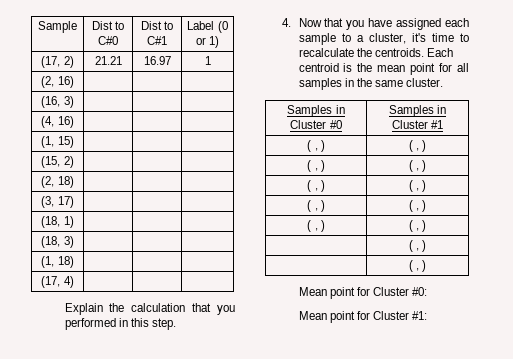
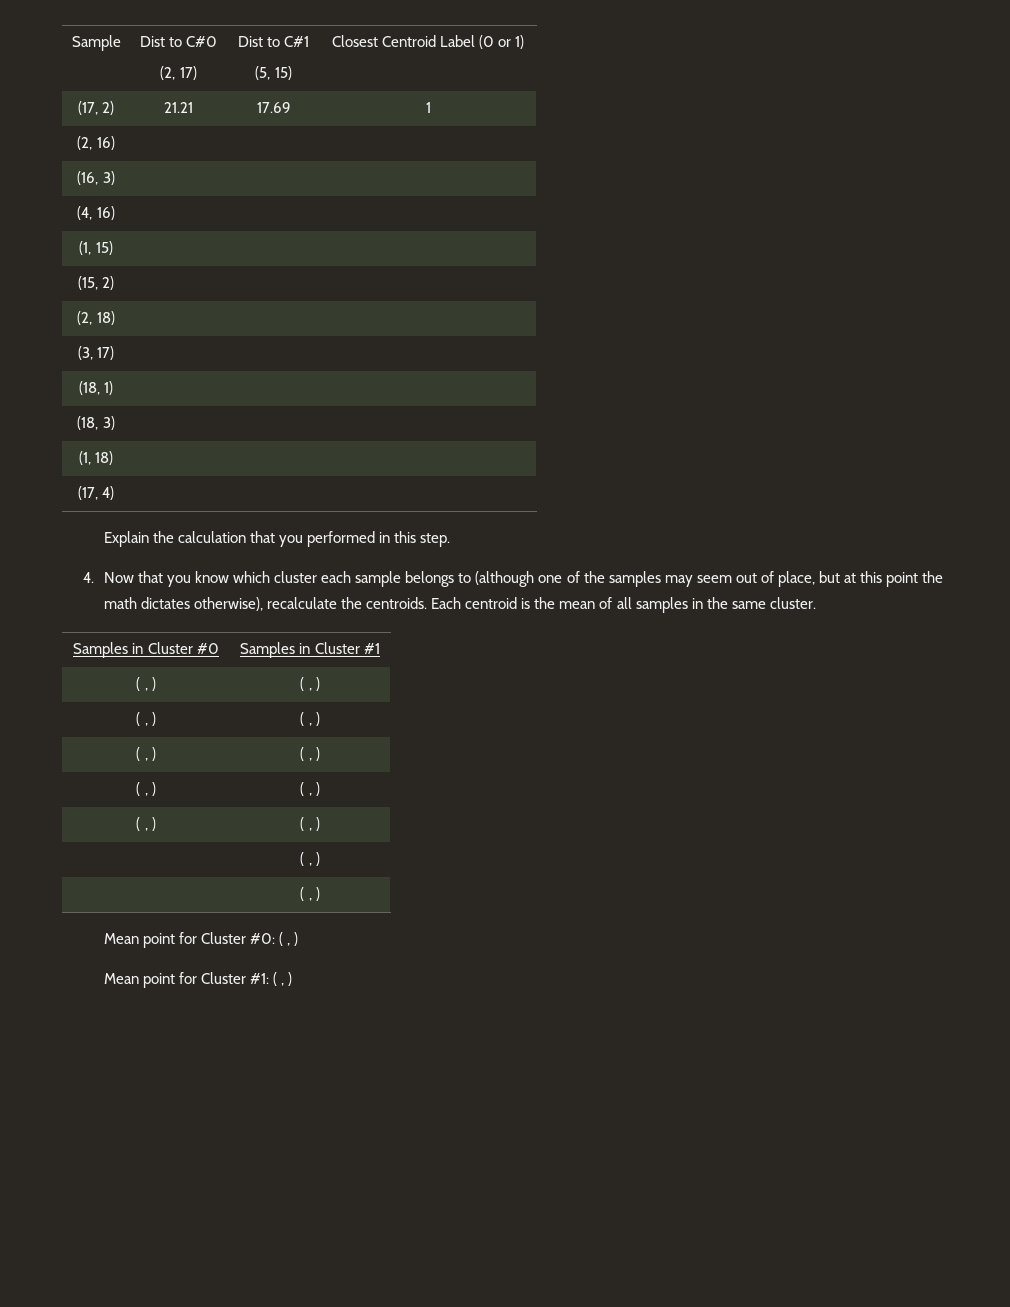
(118, 40) none -> [160,66,197,80] // (2, 17)
(167, 40) | -> [255,66,292,80] [331,35,436,47] // (5, 15) | Closest Centroid
[143,56,171,65] 16.97 -> [256,102,291,113] 17.69
[368,18,469,30] [298,33,469,45] have assigned each sample to a cluster, it's time to -> [195,571,944,587] [103,597,264,611] know which cluster each sample belongs to (although one of the samples may seem out of place, but at this point the math dictates otherwise),
[410,63,453,75] point for -> [599,597,613,609] of
(427, 291) none -> [279,932,299,946] ( , )
(427, 315) none -> [273,972,293,986] ( , )

